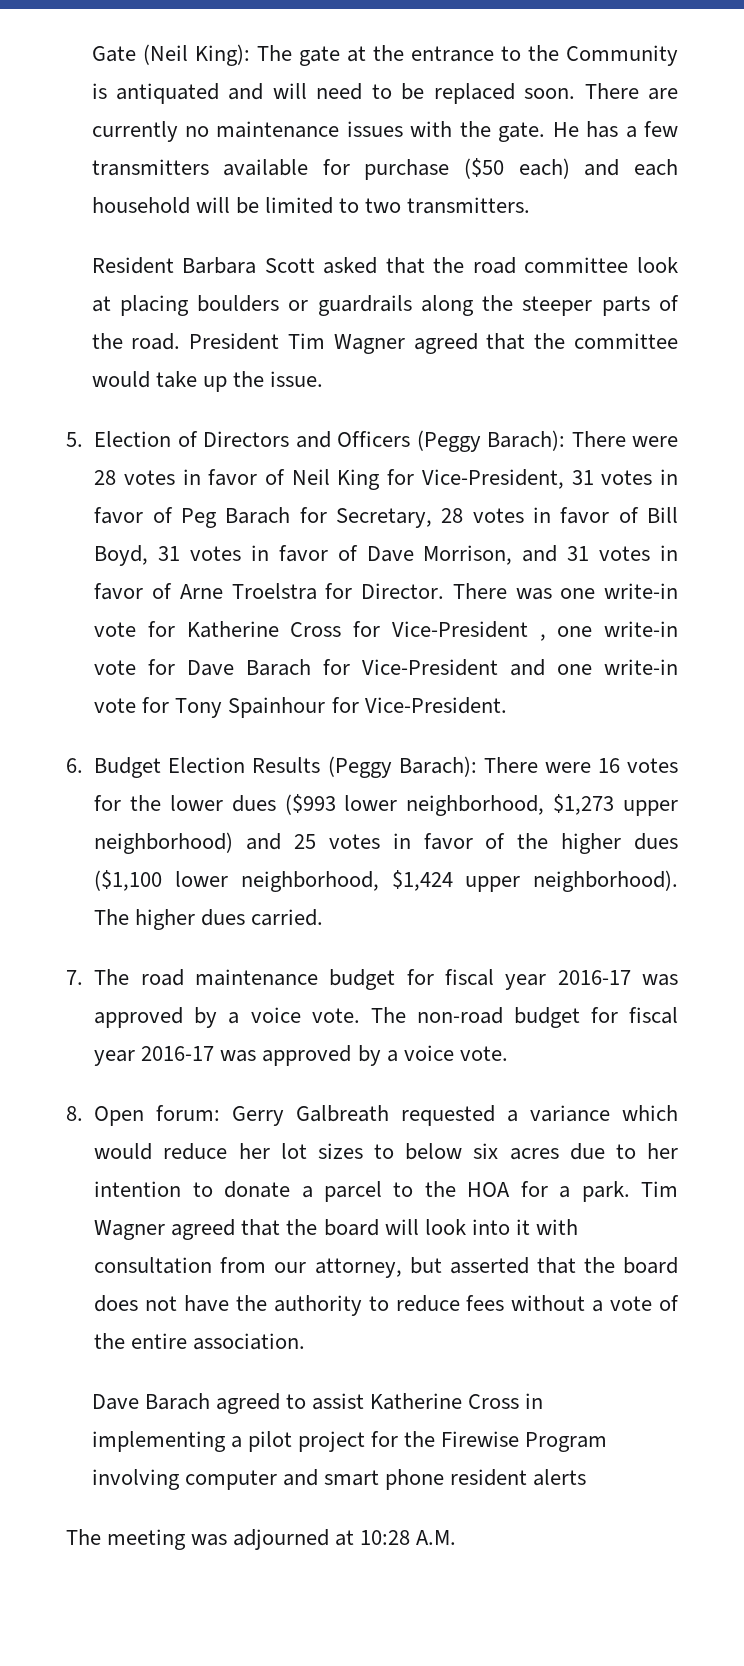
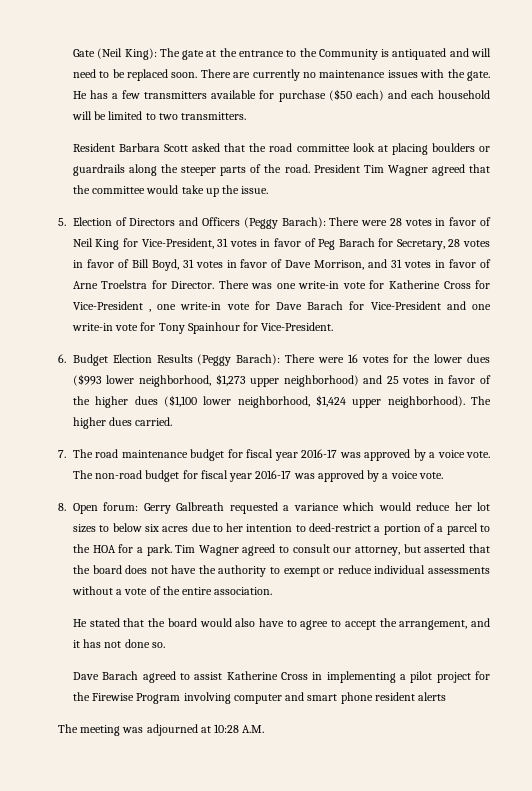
[224,1181,291,1198] donate -> [309,523,436,535] deed-restrict a portion of
[241,1219,578,1236] [94,1257,267,1274] that the board will look into it with consultation from -> [279,544,330,553] to consult
[395,1295,505,1312] reduce fees -> [283,565,490,577] exempt or reduce individual assessments
(306, 1341) none -> [72,618,491,630] [72,639,165,648] // He stated that the board would also have to agree to accept the arrangement, and it has not done so.

